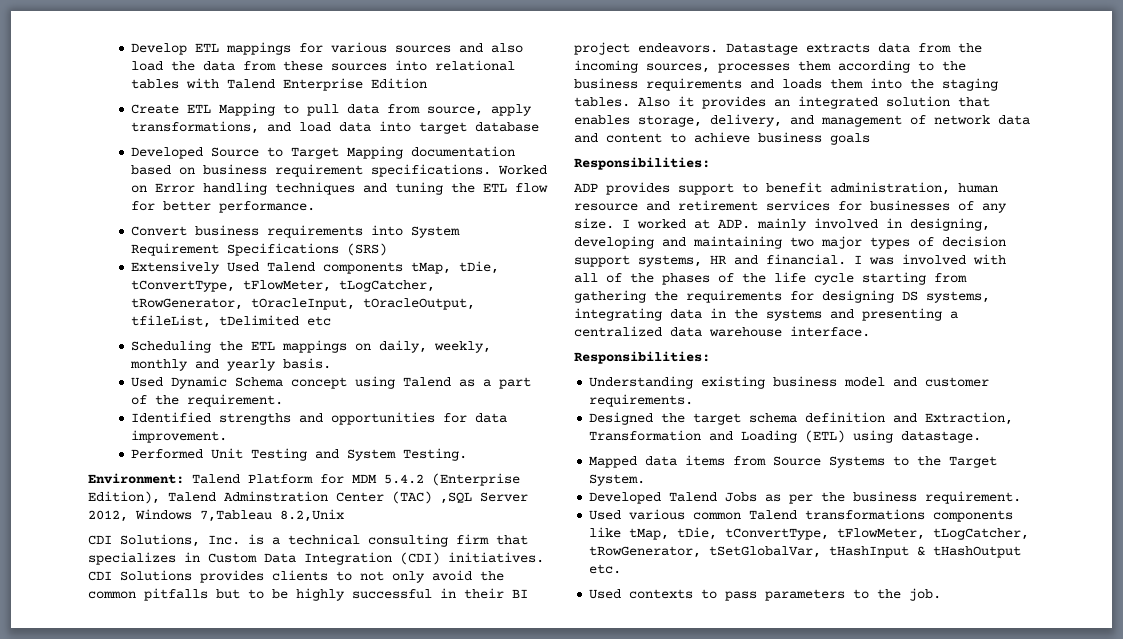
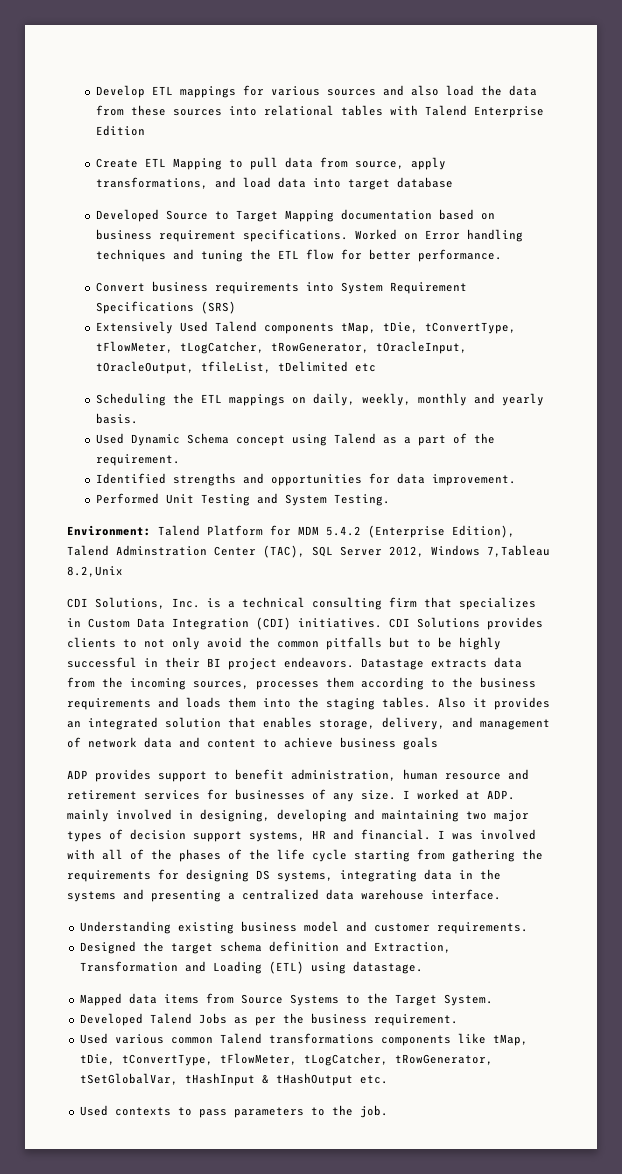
[392,491,472,504] (TAC) ,SQL -> [263,545,333,558] (TAC), SQL
[574,157,710,170] // Responsibilities: -> (438, 743) none
[574,351,710,364] // Responsibilities: -> (501, 894) none

